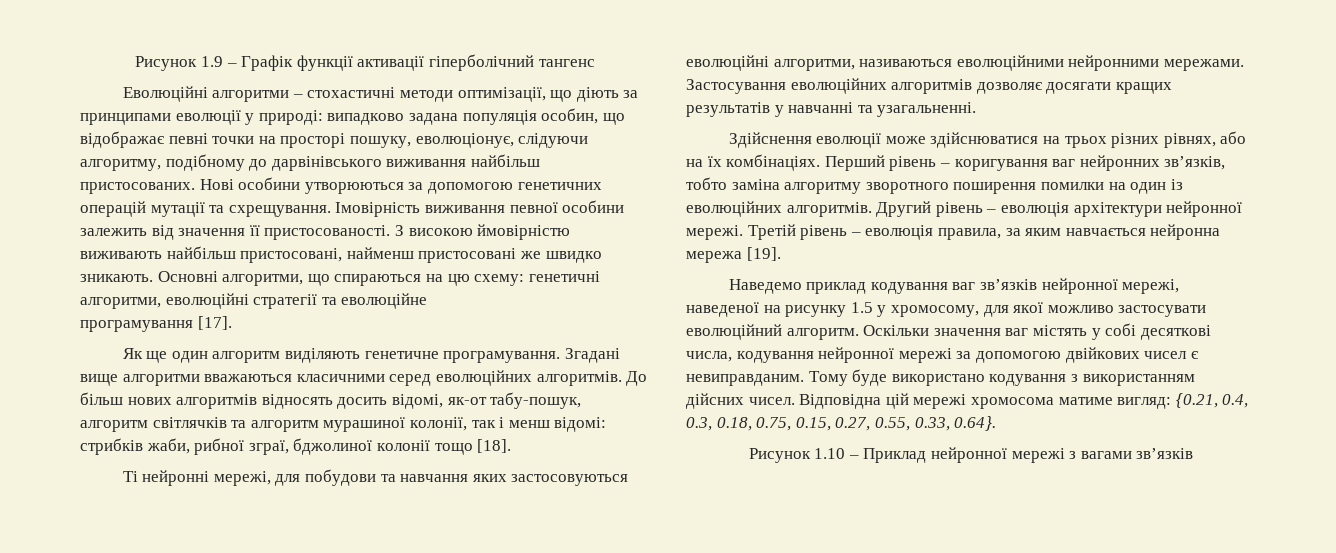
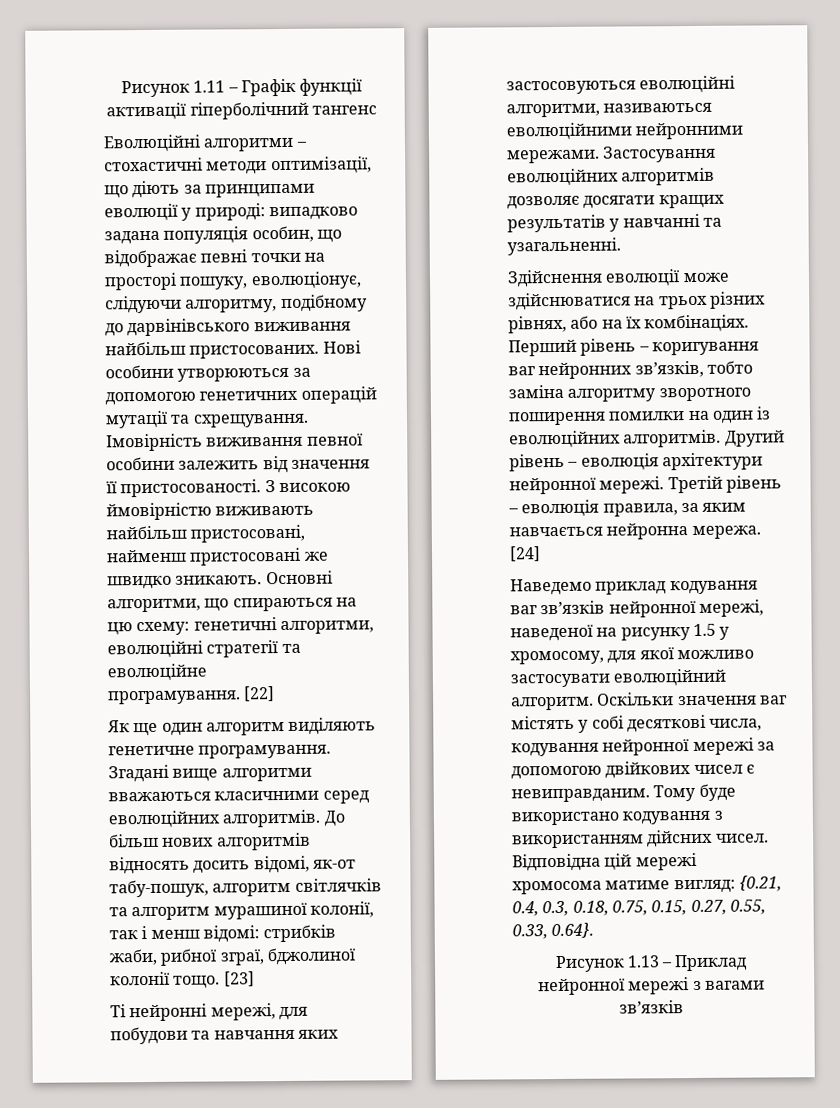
[135,56,224,71] Рисунок 1.9 -> [120,80,226,98] Рисунок 1.11
[80,316,232,332] програмування [17]. -> [107,686,276,705] програмування. [22]
[434,439,512,455] тощо [18]. -> [173,971,255,989] тощо. [23]
[686,247,781,263] мережа [19]. -> [691,525,761,540] [509,546,541,562] мережа. [24]
[814,448,846,459] 1.10 -> [626,955,660,968] 1.13

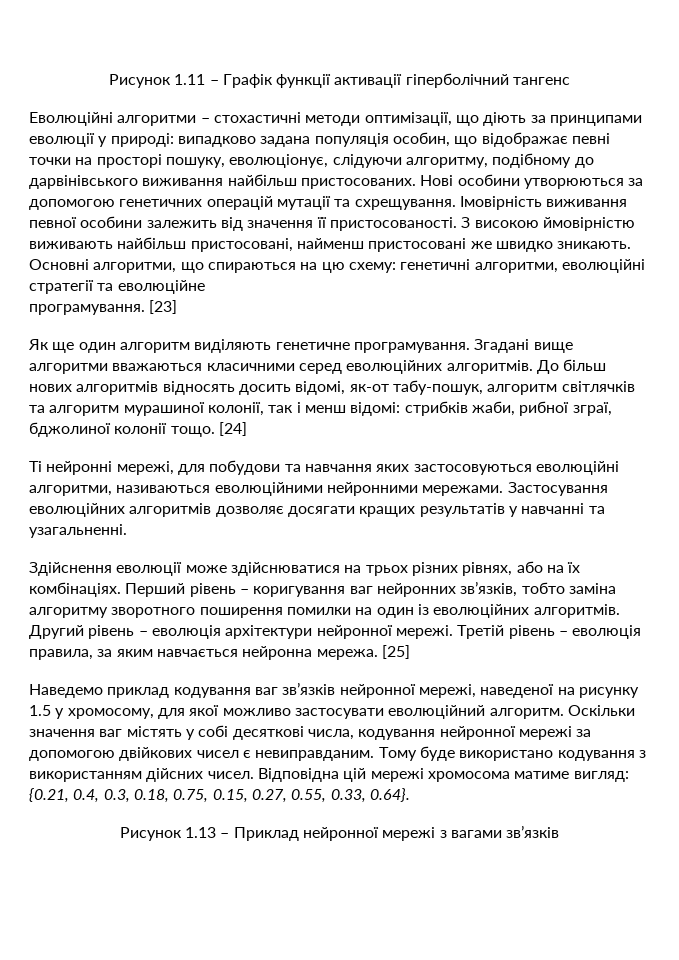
[243,686,276,702] [22] -> [149,300,178,314] [23]
[223,971,255,987] [23] -> [218,422,247,436] [24]
[509,546,541,562] [24] -> [381,645,410,659] [25]

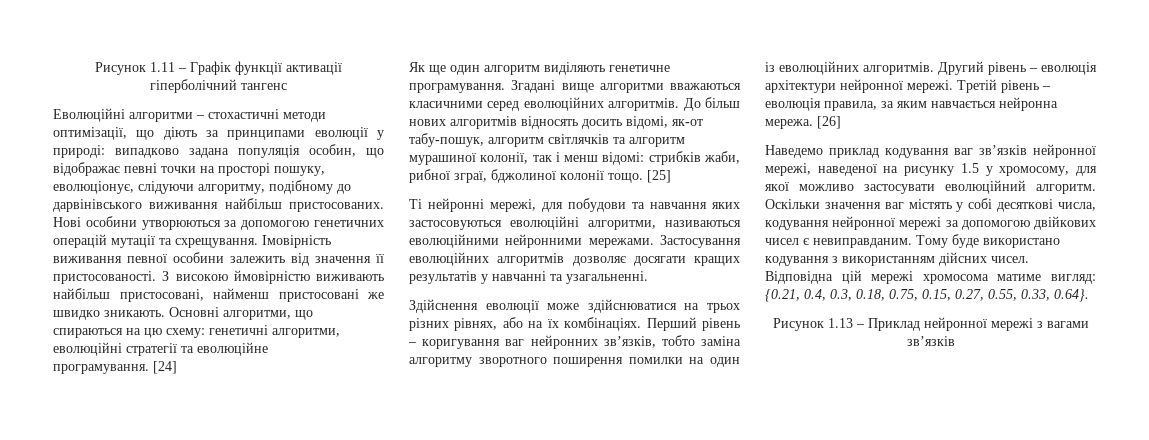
[149,300,178,314] [23] -> [153,361,177,374] [24]
[218,422,247,436] [24] -> [647,170,671,183] [25]
[381,645,410,659] [25] -> [817,116,841,129] [26]

